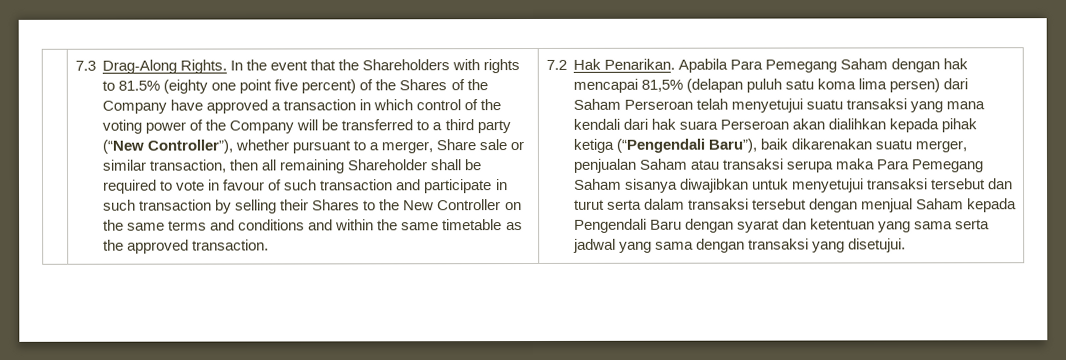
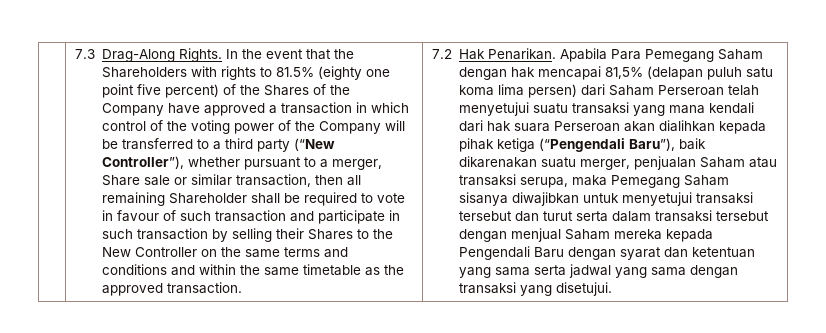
[786,158,910,173] serupa maka Para -> [520,175,608,188] serupa, maka
(965, 204) none -> [614,229,663,240] mereka

